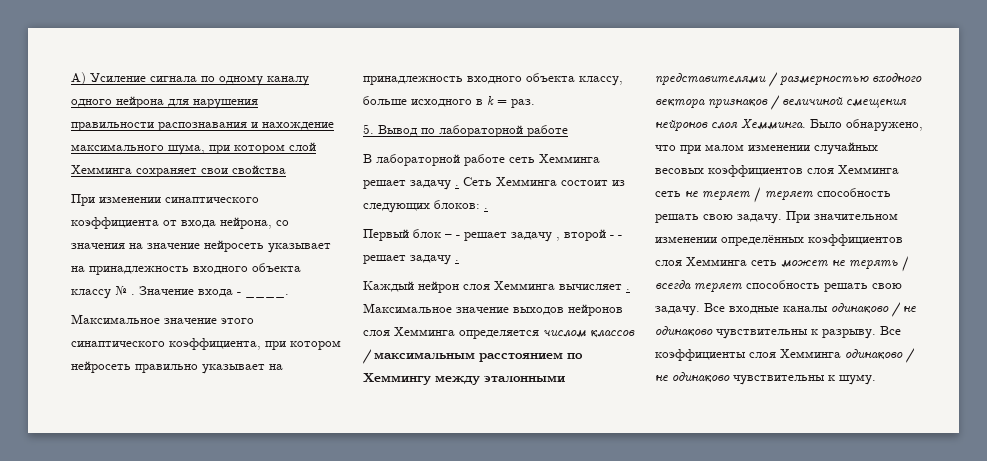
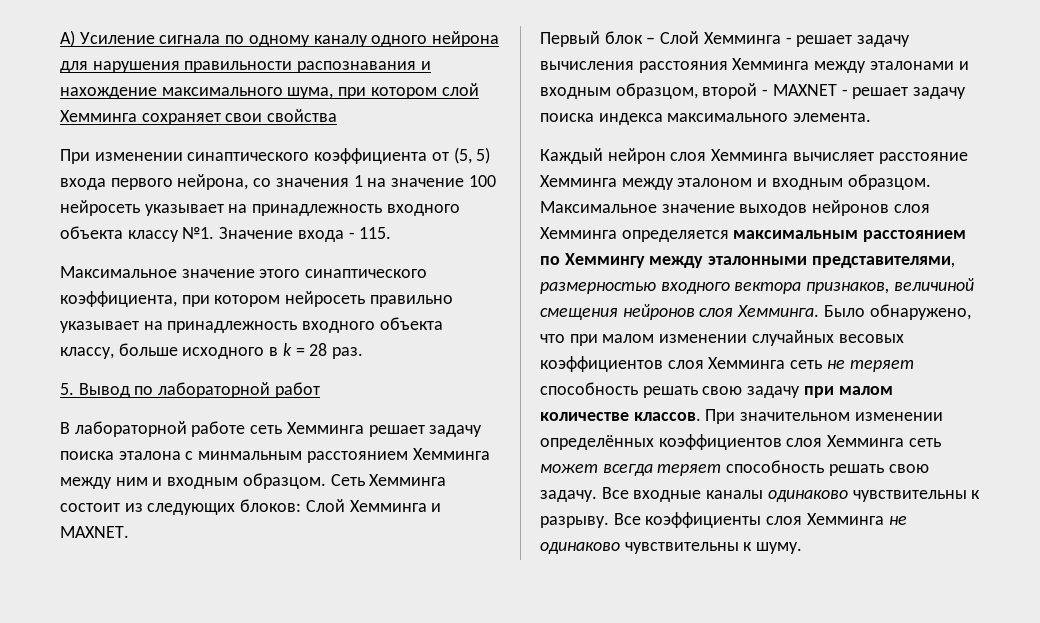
[181,220,216,228] входа -> [453,147,491,164] [60,178,173,190] (5, 5) входа первого
(125, 246) none -> [353,175,363,187] 1
(200, 246) none -> [468,175,496,187] 100
[115,285,135,295] № . -> [182,227,215,239] №1.
[245,294,289,298] ____. -> [359,227,392,239] 115.
(507, 102) none -> [309,343,328,356] 28
[527,125,568,137] работе -> [274,382,320,398] работ
[455,185,459,186] . -> [60,448,490,463] [60,473,326,489] поиска эталона с минмальным расстоянием Хемминга между ним и входным образцом.
[484,208,488,209] . -> [305,499,442,512] [60,526,129,538] Слой Хемминга и MAXNET.
[456,232,560,242] - решает задачу , -> [660,31,911,47] [540,58,969,73] [540,83,698,99] Слой Хемминга - решает задачу вычисления расстояния Хемминга между эталонами и входным образцом,
[618,235,622,238] [363,255,459,265] - решает задачу . -> [772,84,967,99] [540,113,872,125] MAXNET - решает задачу поиска индекса максимального элемента.
[626,289,630,290] . -> [878,152,968,164] [540,174,931,190] расстояние Хемминга между эталоном и входным образцом.
[543,330,635,338] [363,349,372,364] числом классов / -> (729, 236) none
[655,72,778,87] представителями / -> [811,256,955,268] представителями,
[708,95,780,110] признаков / -> [806,282,890,294] признаков,
[754,187,891,203] [655,214,782,224] / теряет способность решать свою задачу. -> [540,382,893,398] [540,412,701,421] способность решать свою задачу при малом количестве классов.
[832,256,909,272] не терять / -> (598, 468) none
[892,302,916,317] [655,326,713,337] / не одинаково -> (848, 496) none
[845,348,915,363] одинаково / -> (884, 519) none

